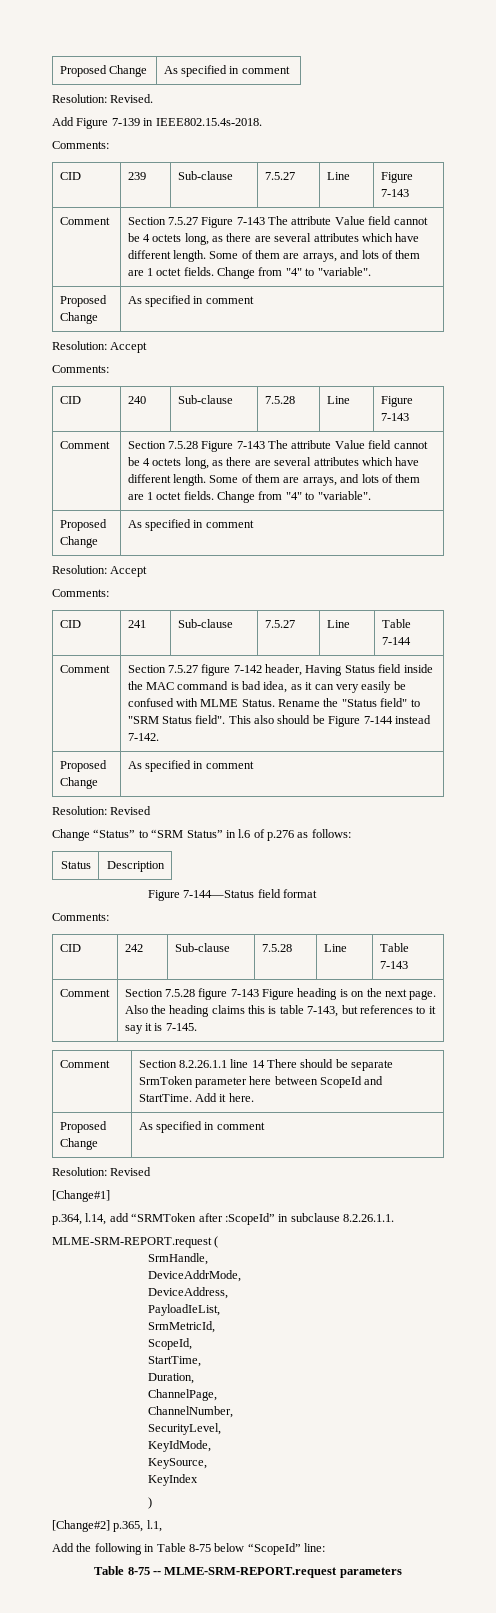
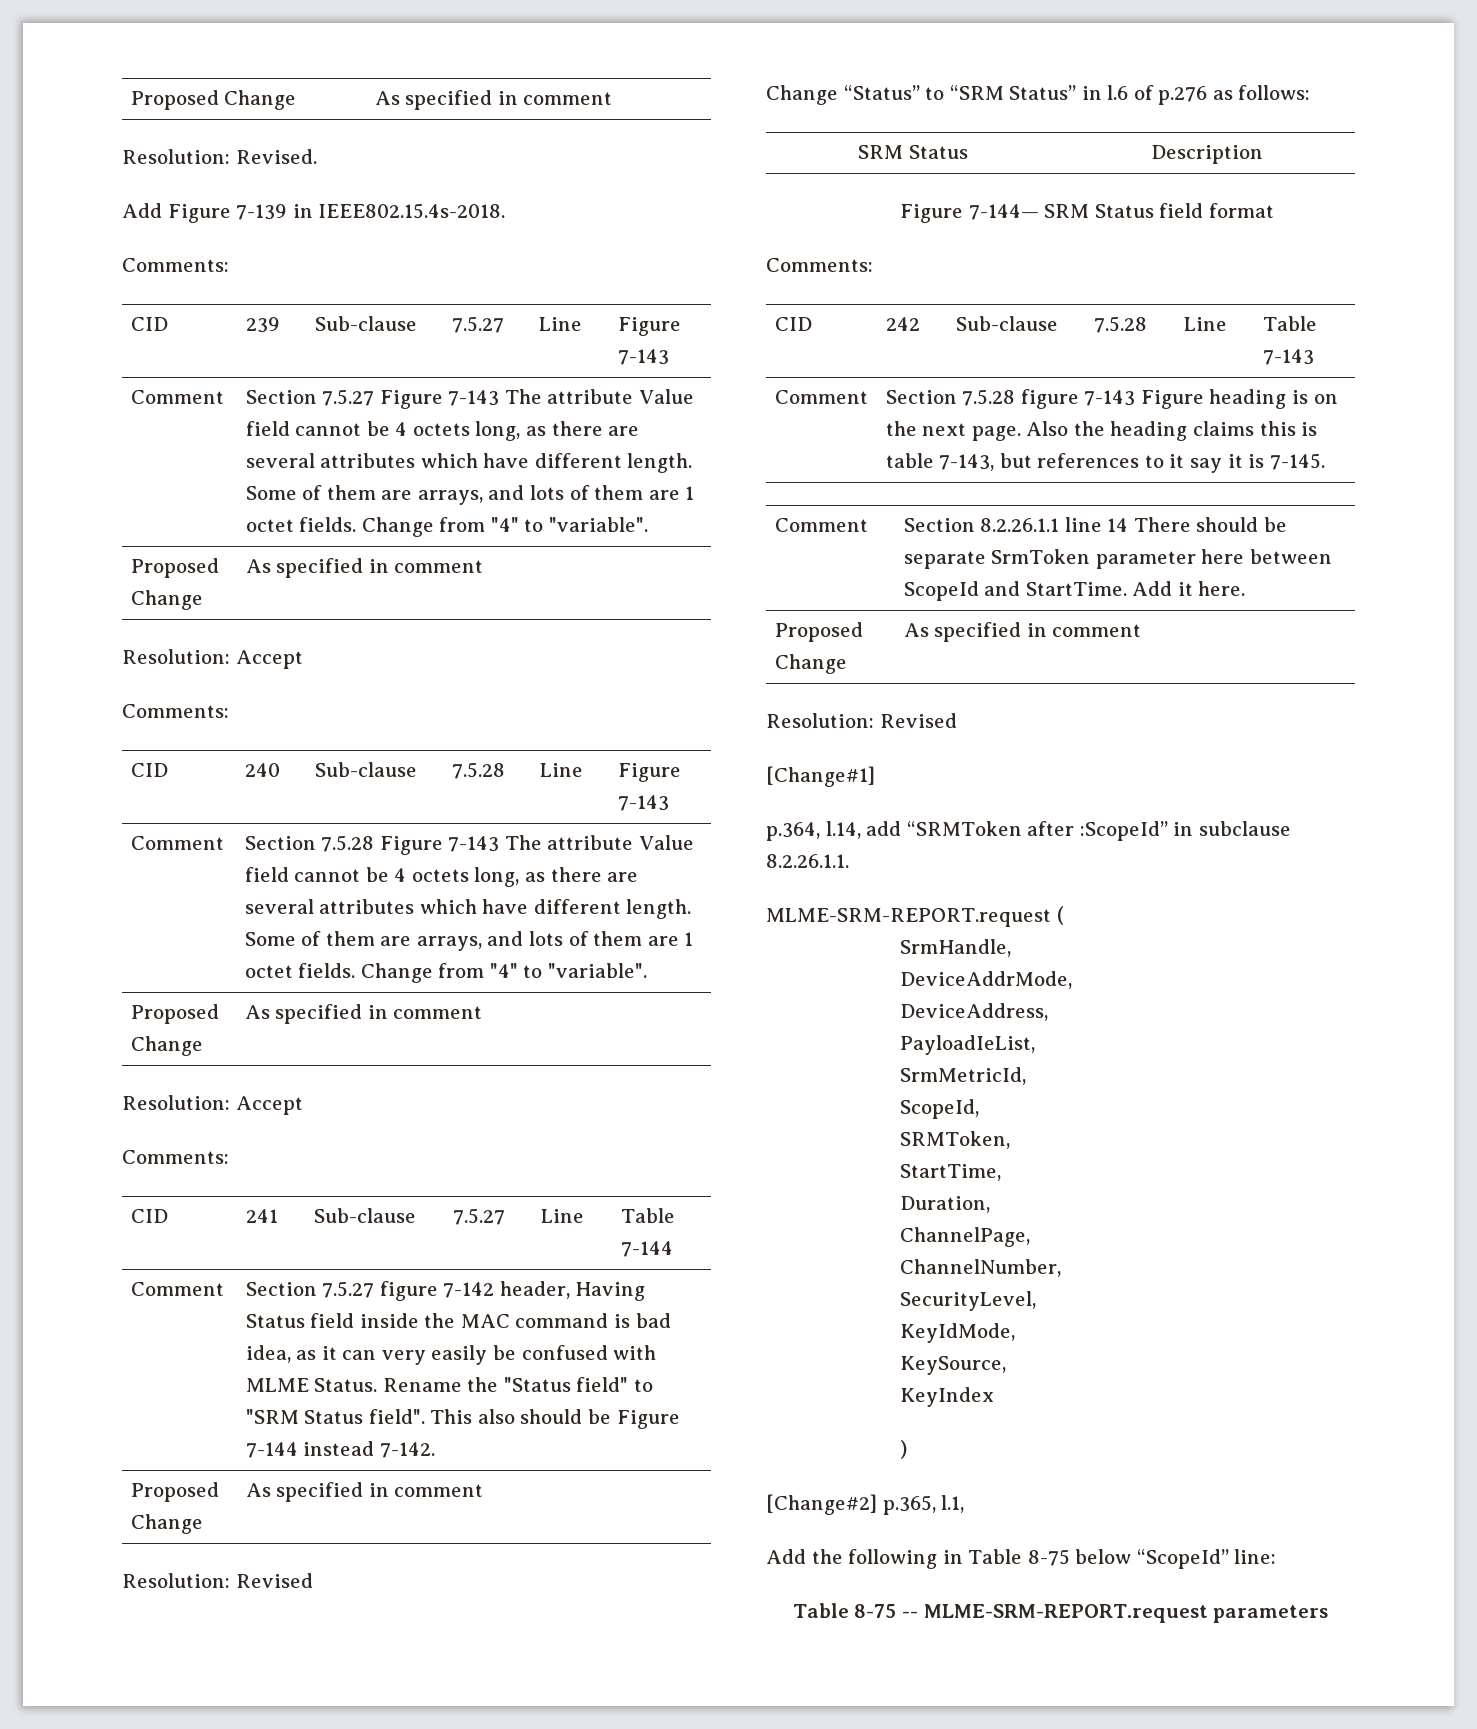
(351, 833) none -> [858,145,904,159] SRM
[183,890,255,898] 7-144—Status -> [968,204,1154,220] 7-144— SRM Status
(192, 1344) none -> [900,1131,1011,1149] // SRMToken,

